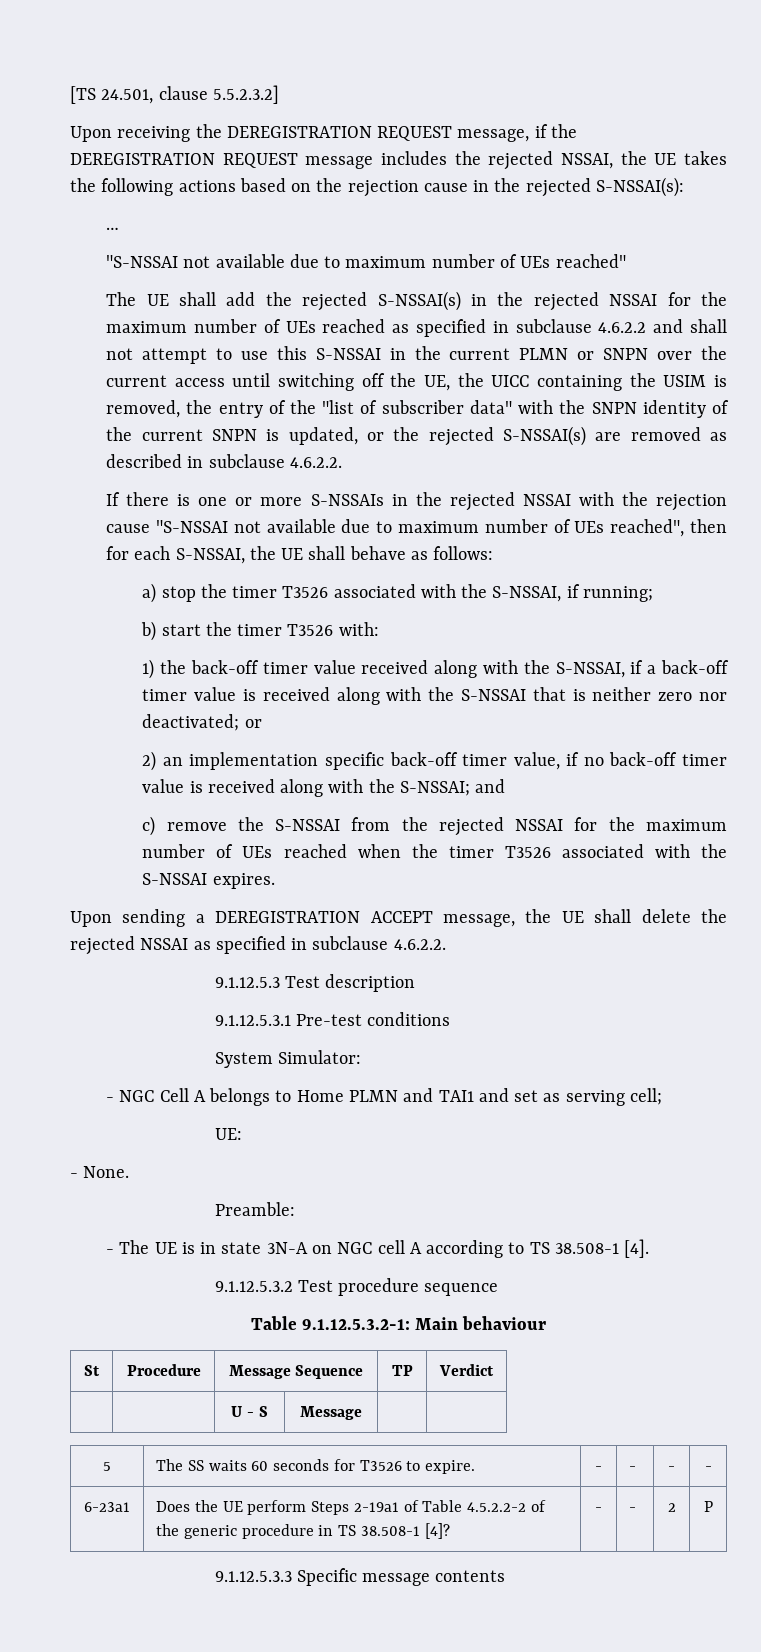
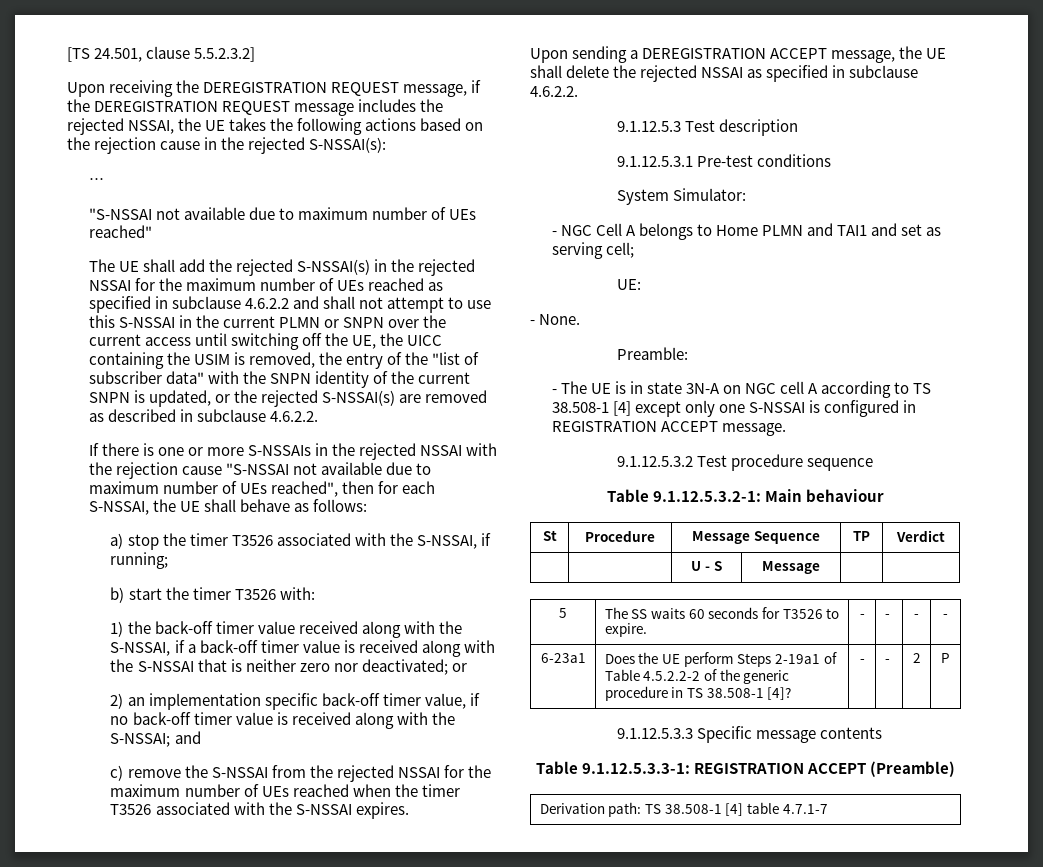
[624,1239,650,1258] [4]. -> [612,400,917,417] [551,421,786,436] [4] except only one S-NSSAI is configured in REGISTRATION ACCEPT message.
(506, 1576) none -> [535,761,956,777] [539,802,828,817] // Table 9.1.12.5.3.3-1: REGISTRATION ACCEPT (Preamble) // Derivation path: TS 38.508-1 [4] table 4.7.1-7

